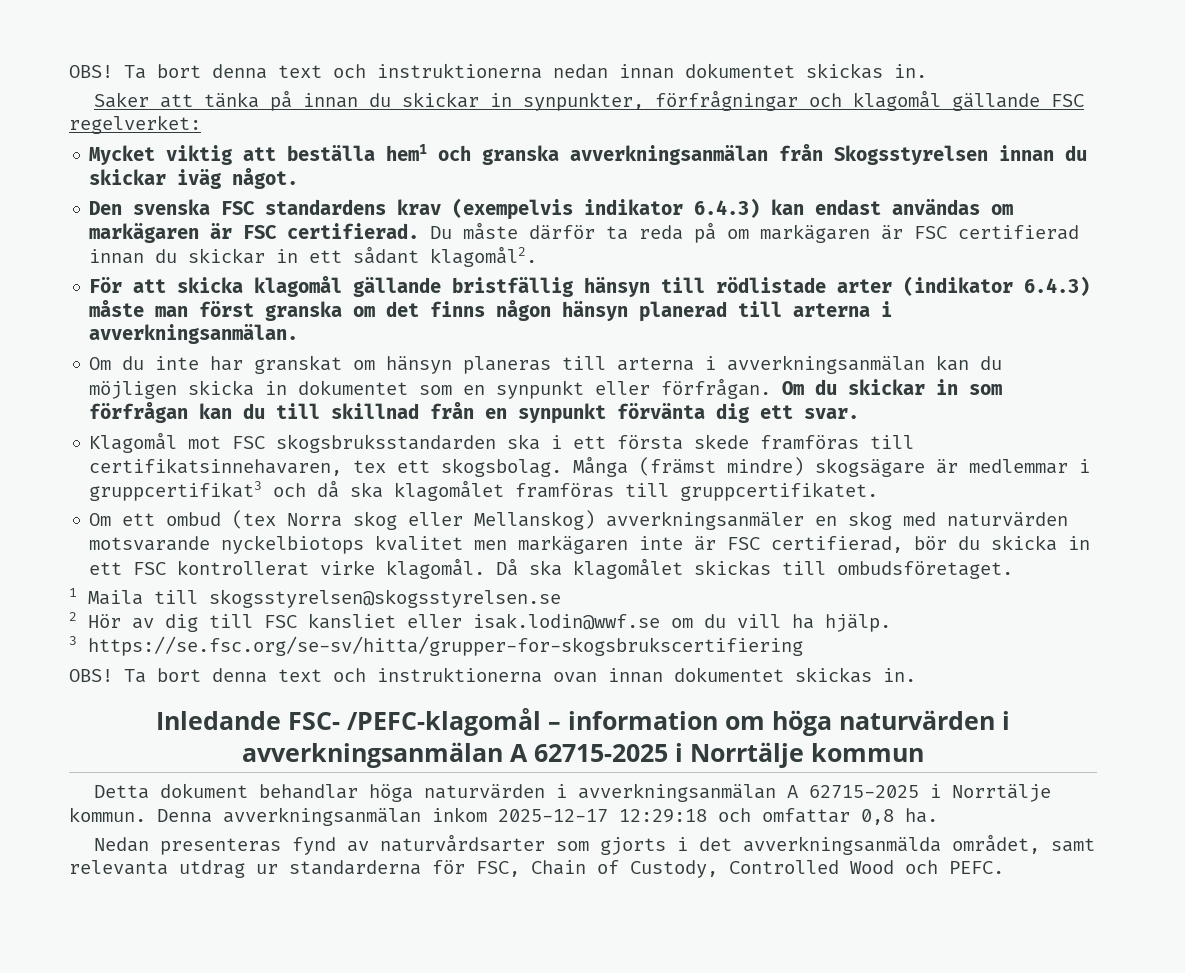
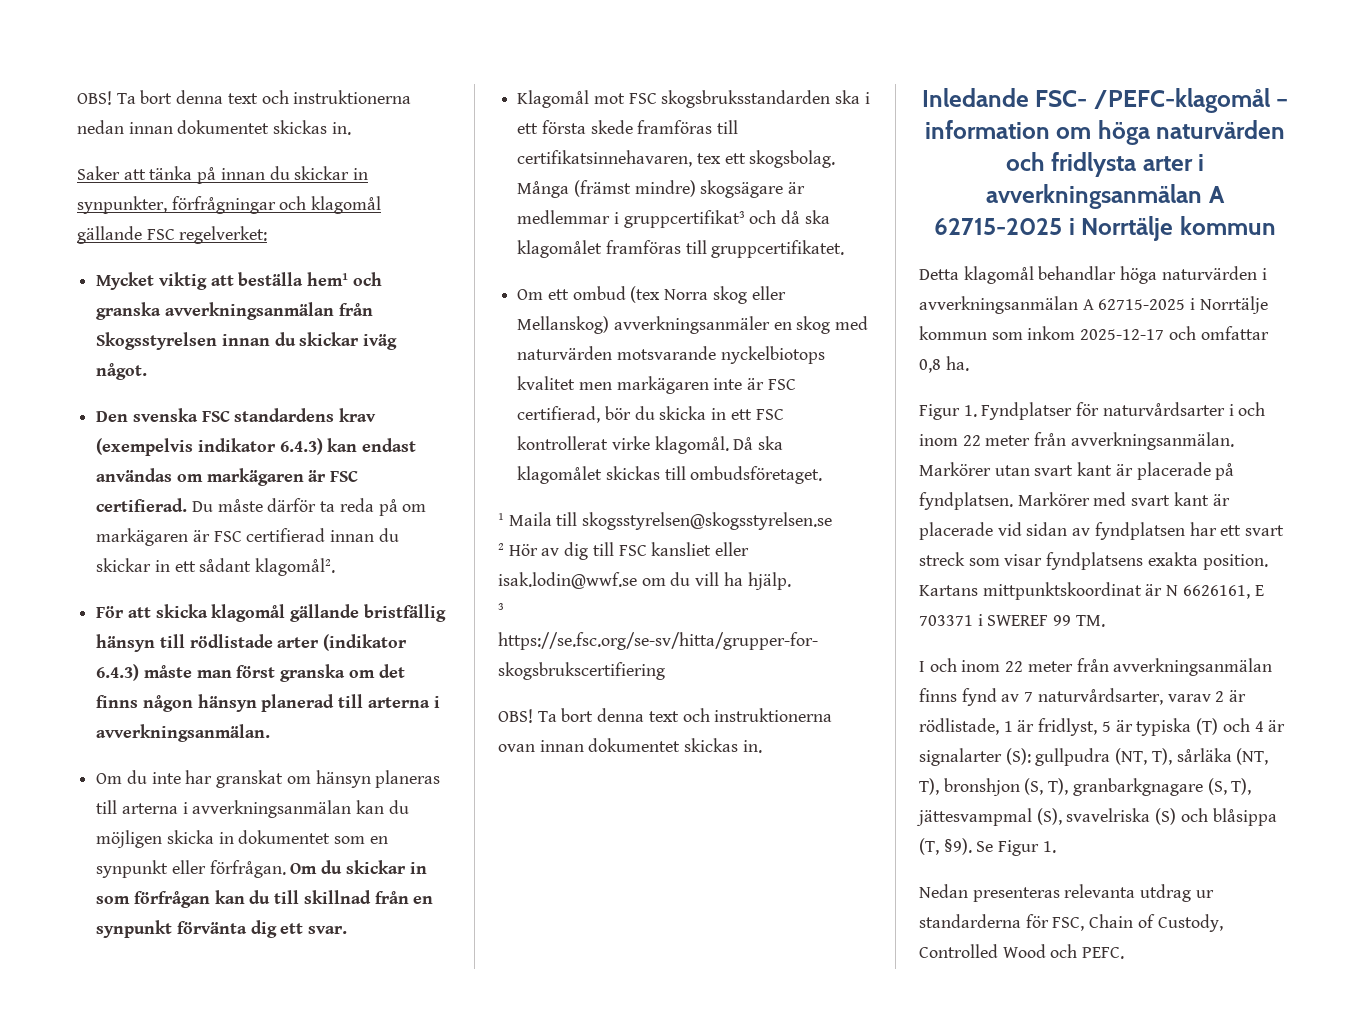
(995, 720) none -> [1005,152,1193,177] och fridlysta arter
[160,783,249,798] dokument -> [963,266,1034,284] klagomål
[69,807,421,826] kommun. Denna avverkningsanmälan -> [919,326,1023,340] kommun som
[619,809,707,823] 12:29:18 -> (1165, 334) none
[94,834,1096,855] Nedan presenteras fynd av naturvårdsarter som gjorts i det avverkningsanmälda området, samt -> [919,402,1266,420] [919,432,1234,450] [919,462,1235,480] [919,492,1230,510] [919,522,1285,540] [919,552,1268,570] [919,582,1264,600] [919,614,1105,627] [919,658,1273,676] [919,688,1247,706] [919,718,1286,736] [919,748,1269,766] [919,778,1252,796] [916,808,1277,826] [919,838,1056,856] [919,884,1060,902] Figur 1. Fyndplatser för naturvårdsarter i och inom 22 meter från avverkningsanmälan. Markörer utan svart kant är placerade på fyndplatsen. Markörer med svart kant är placerade vid sidan av fyndplatsen har ett svart streck som visar fyndplatsens exakta position. Kartans mittpunktskoordinat är N 6626161, E 703371 i SWEREF 99 TM. // I och inom 22 meter från avverkningsanmälan finns fynd av 7 naturvårdsarter, varav 2 är rödlistade, 1 är fridlyst, 5 är typiska (T) och 4 är signalarter (S): gullpudra (NT, T), sårläka (NT, T), bronshjon (S, T), granbarkgnagare (S, T), jättesvampmal (S), svavelriska (S) och blåsippa (T, §9). Se Figur 1. // Nedan presenteras

